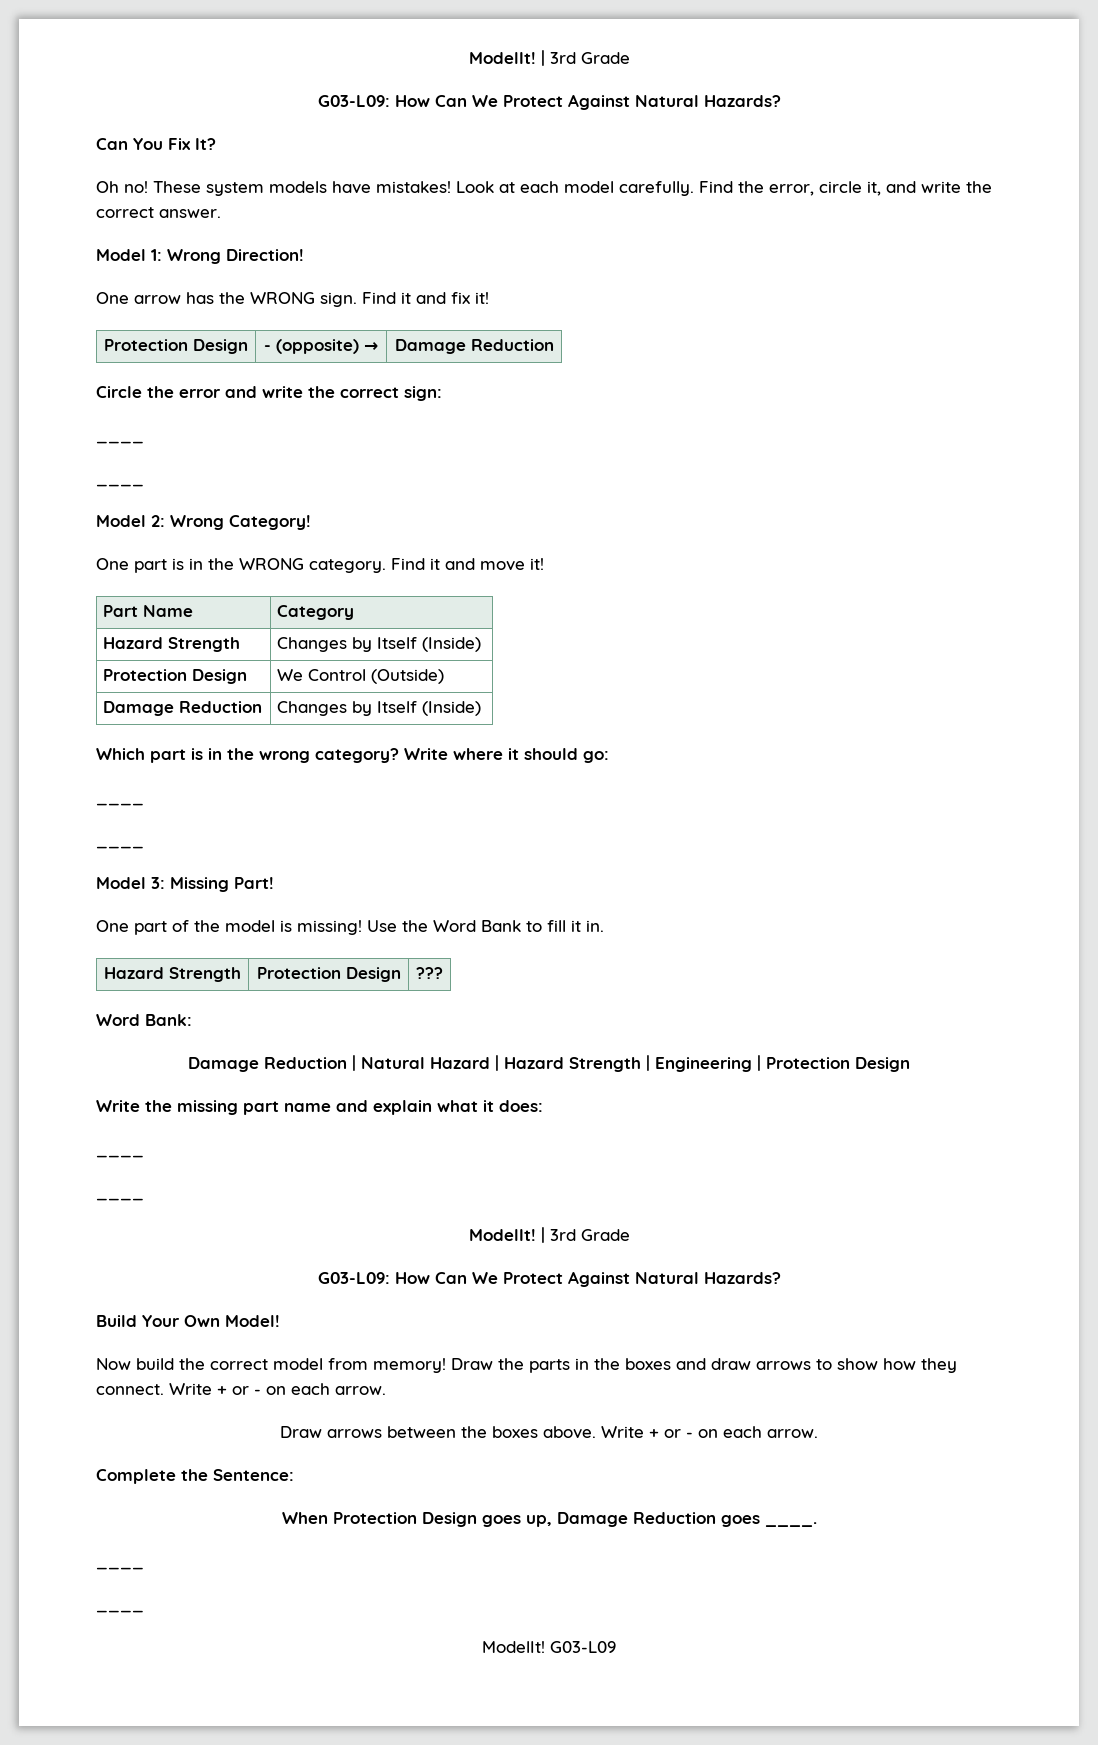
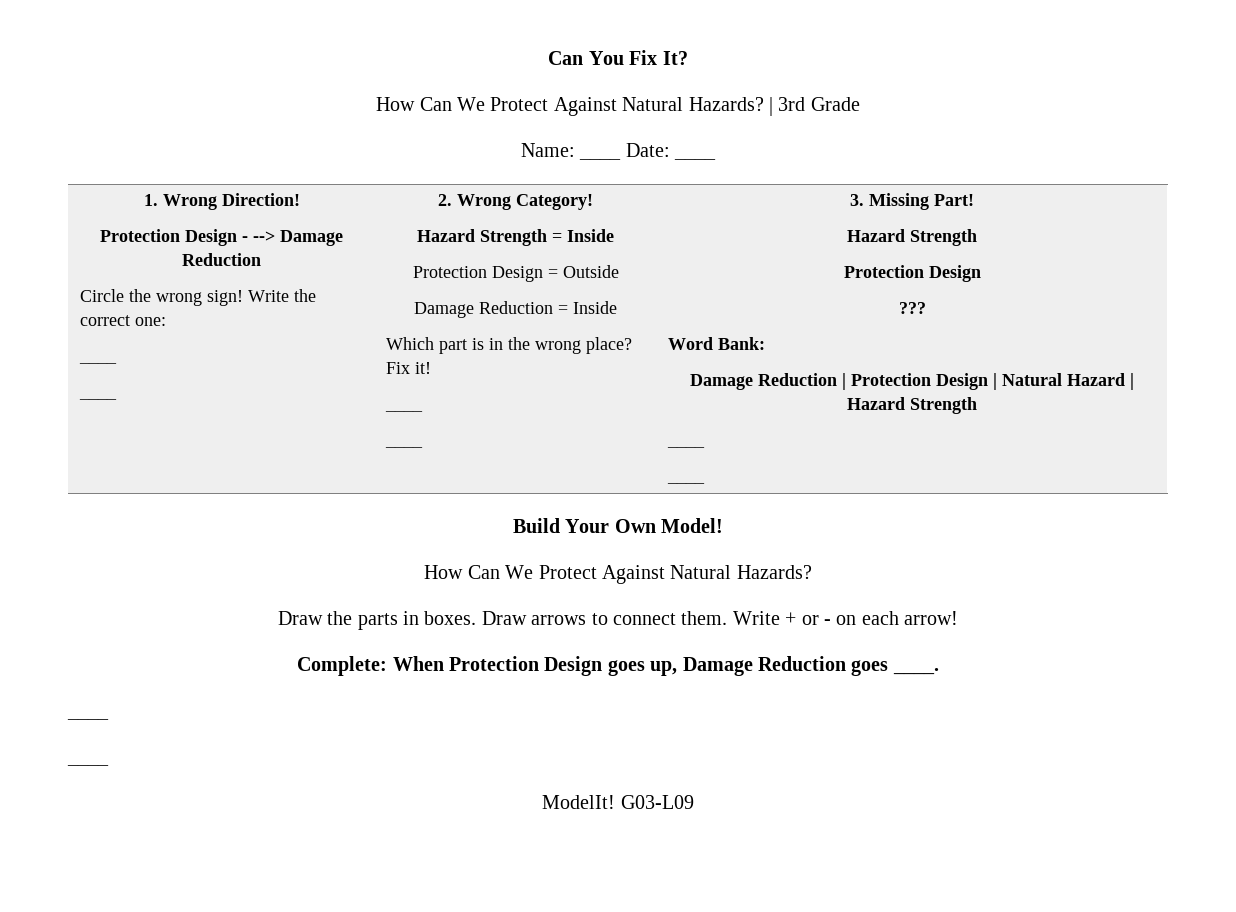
[468,50,630,66] [317,94,781,110] [96,138,216,150] [96,181,992,196] [96,207,221,218] [96,249,304,264] [96,292,489,307] [104,339,248,354] [264,339,378,354] [394,339,554,354] [96,386,442,401] [96,441,144,444] [96,484,144,487] [96,515,311,530] [96,558,544,573] [102,605,193,617] [276,605,354,620] [102,637,240,652] [276,637,481,652] [102,669,247,684] [276,669,444,684] [102,701,262,716] [276,701,481,716] [96,748,609,763] [96,803,144,806] [96,846,144,849] [96,877,274,892] [96,920,604,935] [104,967,241,982] [256,967,401,982] [416,967,443,979] [96,1014,192,1026] [188,1055,910,1072] [96,1100,543,1115] [96,1155,144,1158] [96,1198,144,1201] [468,1227,630,1243] [317,1271,781,1287] [96,1315,280,1327] [96,1358,957,1373] [96,1383,386,1395] [280,1426,818,1439] [96,1469,294,1484] ModelIt! | 3rd Grade // G03-L09: How Can We Protect Against Natural Hazards? // Can You Fix It? // Oh no! These system models have mistakes! Look at each model carefully. Find the error, circle it, and write the correct answer. // Model 1: Wrong Direction! // One arrow has the WRONG sign. Find it and fix it! // Protection Design | - (opposite) → | Damage Reduction // Circle the error and write the correct sign: // ____ // ____ // Model 2: Wrong Category! // One part is in the WRONG category. Find it and move it! // Part Name | Category // Hazard Strength | Changes by Itself (Inside) // Protection Design | We Control (Outside) // Damage Reduction | Changes by Itself (Inside) // Which part is in the wrong category? Write where it should go: // ____ // ____ // Model 3: Missing Part! // One part of the model is missing! Use the Word Bank to fill it in. // Hazard Strength | Protection Design | ??? // Word Bank: // Damage Reduction | Natural Hazard | Hazard Strength | Engineering | Protection Design // Write the missing part name and explain what it does: // ____ // ____ // ModelIt! | 3rd Grade // G03-L09: How Can We Protect Against Natural Hazards? // Build Your Own Model! // Now build the correct model from memory! Draw the parts in the boxes and draw arrows to show how they connect. Write + or - on each arrow. // Draw arrows between the boxes above. Write + or - on each arrow. // Complete the Sentence: // -> [548,50,688,65] [376,97,860,116] [520,143,575,157] [579,157,622,160] [625,143,670,157] [674,157,717,160] [143,193,300,210] [100,229,343,246] [182,253,261,266] [79,289,316,306] [79,315,166,326] [78,362,117,364] [78,398,117,400] [438,194,593,210] [417,229,614,246] [412,265,619,282] [414,301,617,318] [385,337,632,354] [385,362,431,374] [384,410,423,412] [384,446,423,448] [850,193,974,210] [847,229,977,246] [843,265,981,282] [898,302,926,314] [667,337,765,350] [690,373,1134,390] [847,397,977,414] [666,446,705,448] [666,482,705,484] [512,518,724,533] [424,565,812,584] [277,611,959,630] [297,656,388,676] Can You Fix It? // How Can We Protect Against Natural Hazards? | 3rd Grade // Name: ____ Date: ____ // 1. Wrong Direction! // Protection Design - --> Damage Reduction // Circle the wrong sign! Write the correct one: // ____ // ____ | 2. Wrong Category! // Hazard Strength = Inside // Protection Design = Outside // Damage Reduction = Inside // Which part is in the wrong place? Fix it! // ____ // ____ | 3. Missing Part! // Hazard Strength // Protection Design // ??? // Word Bank: // Damage Reduction | Protection Design | Natural Hazard | Hazard Strength // ____ // ____ // Build Your Own Model! // How Can We Protect Against Natural Hazards? // Draw the parts in boxes. Draw arrows to connect them. Write + or - on each arrow! // Complete:

